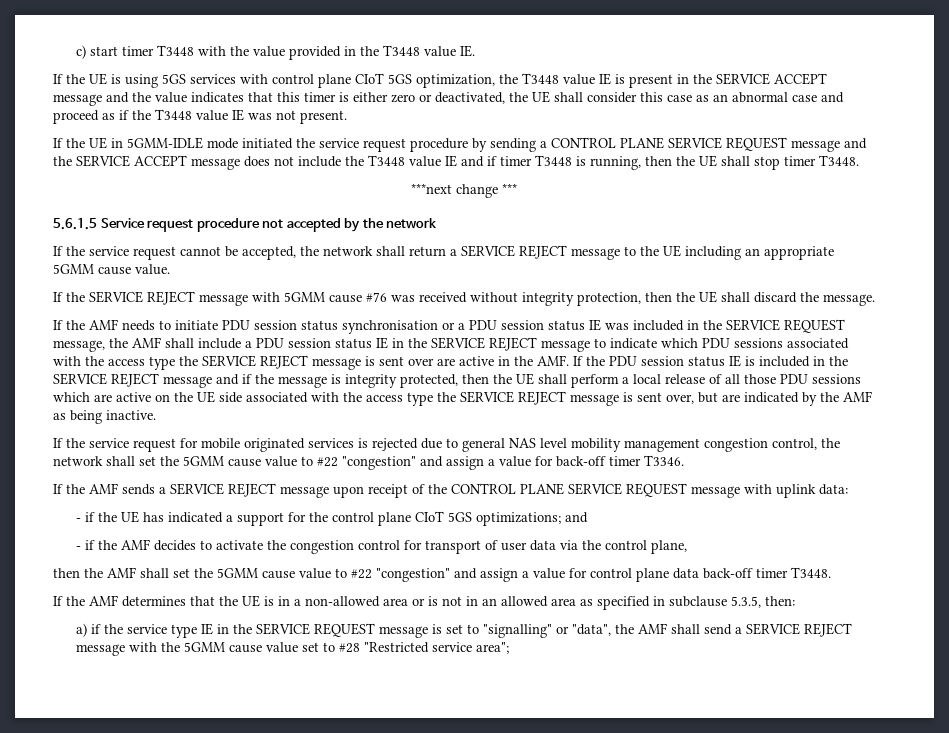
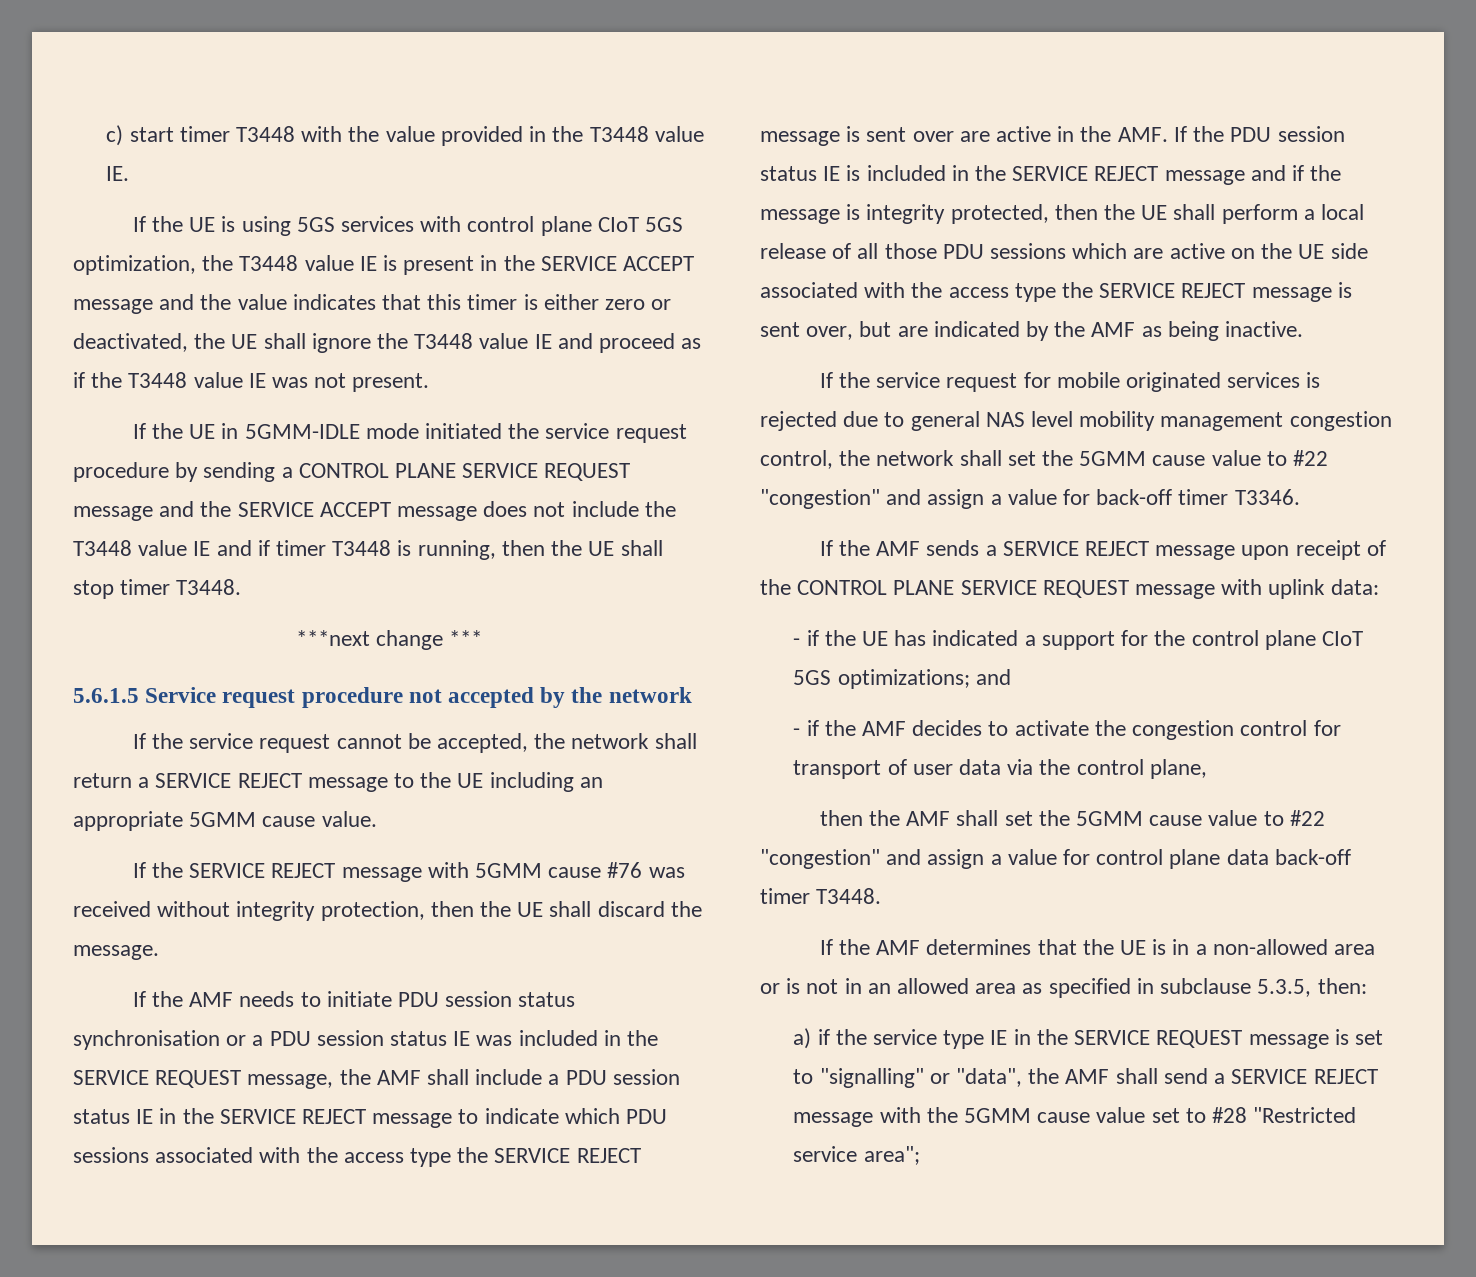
[587,92,817,103] consider this case as an abnormal case -> [311,333,552,353] ignore the T3448 value IE

